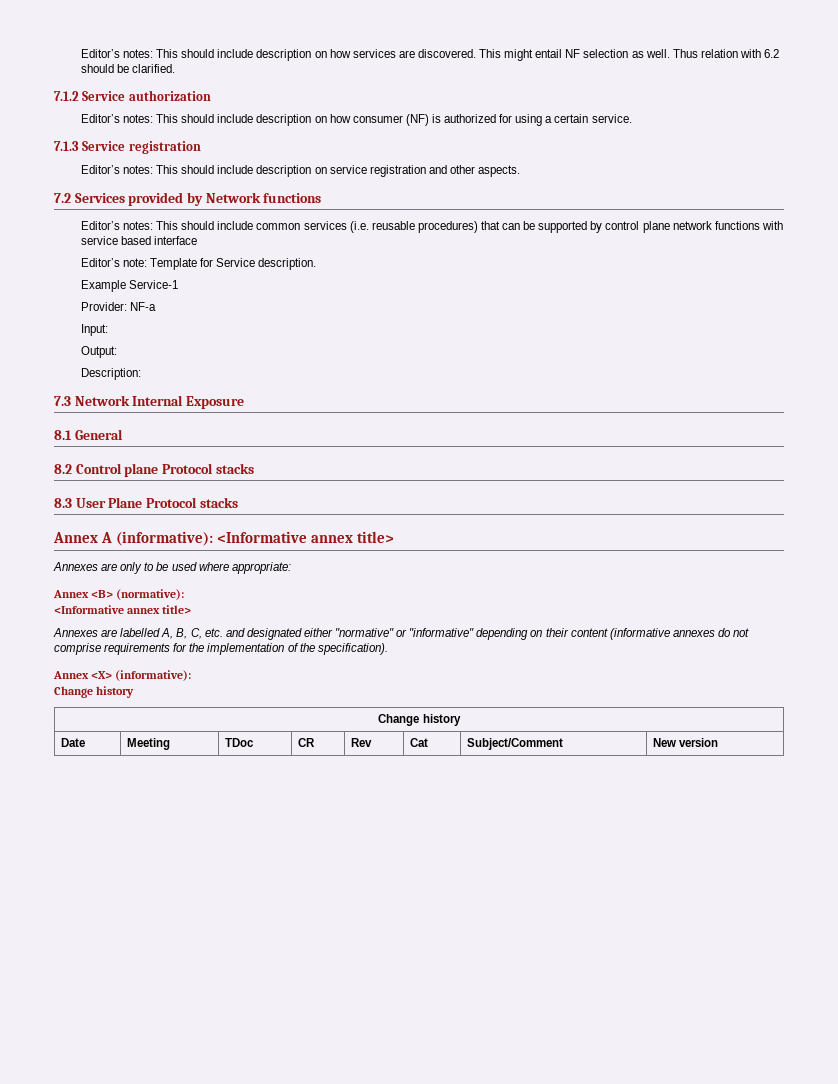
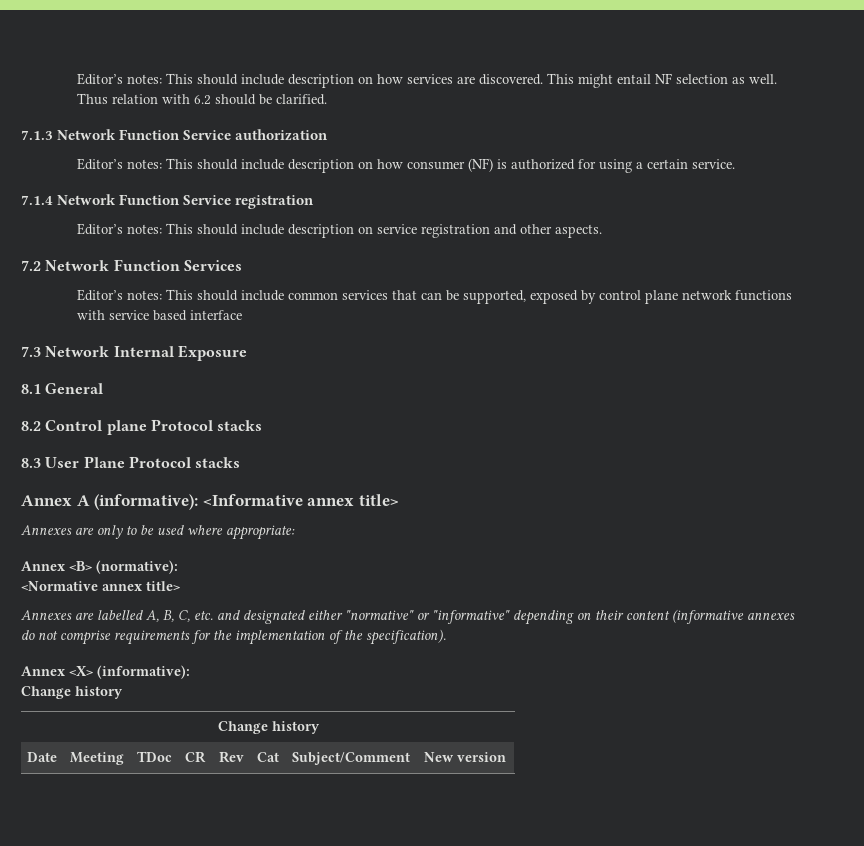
[54,91,79,101] 7.1.2 -> [21,129,181,140] 7.1.3 Network Function
[54,141,79,151] 7.1.3 -> [21,194,181,205] 7.1.4 Network Function
(71, 198) none -> [45,259,180,271] Network Function
[128,192,322,206] provided by Network functions -> (242, 265) none
[349,221,478,233] (i.e. reusable procedures) -> (389, 295) none
[538,221,588,233] supported -> [463,290,579,304] supported, exposed
[80,258,317,270] [80,280,178,292] [80,302,156,311] [80,324,108,336] [80,346,117,358] [80,368,141,380] // Editor’s note: Template for Service description. // Example Service-1 // Provider: NF-a // Input: // Output: // Description: -> (243, 315) none
[54,605,124,614] <Informative -> [21,581,98,591] <Normative

